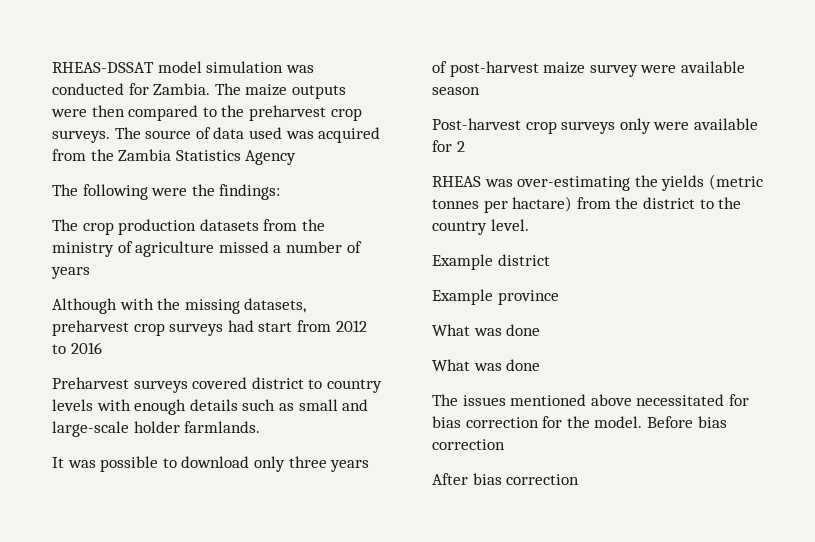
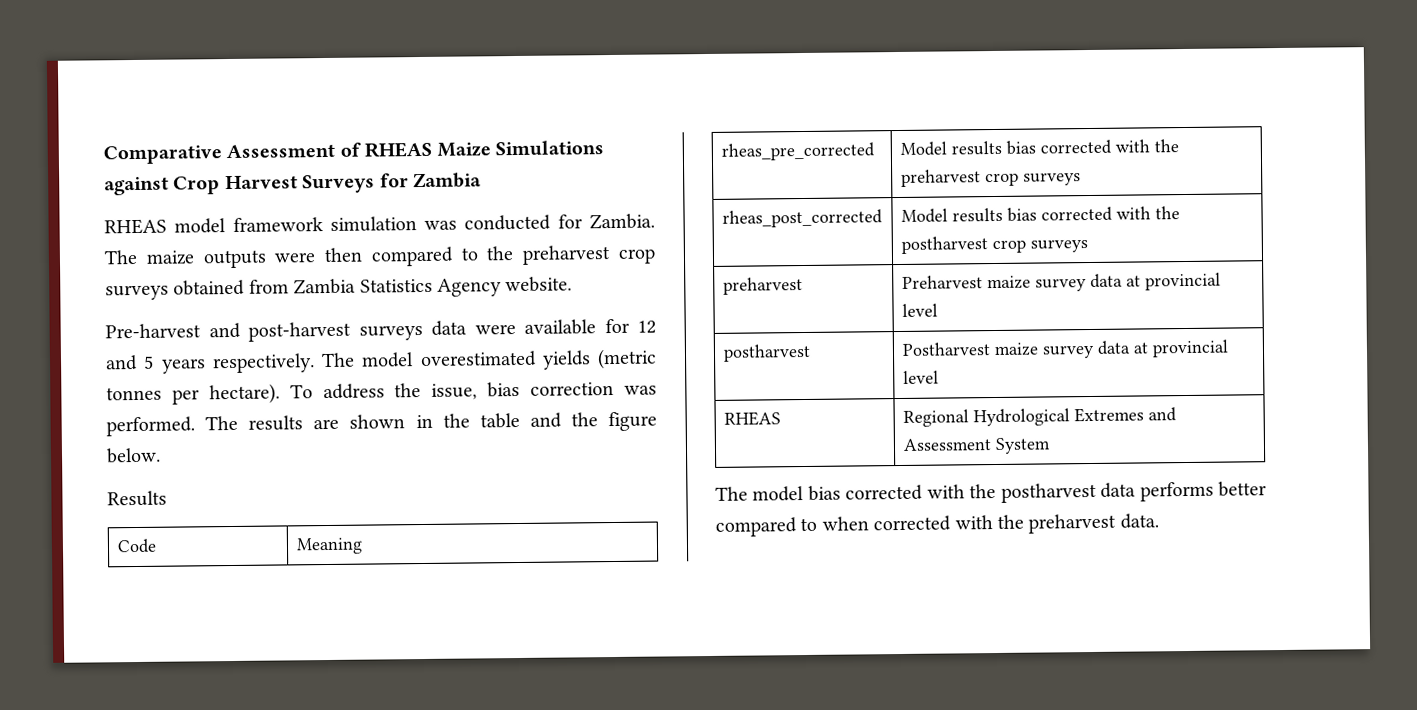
[52,61,202,73] RHEAS-DSSAT model -> [103,140,604,165] [104,172,482,196] [104,217,324,235] Comparative Assessment of RHEAS Maize Simulations against Crop Harvest Surveys for Zambia // RHEAS model framework
[52,127,381,143] [52,149,297,165] [52,184,281,200] [52,219,325,235] [52,241,362,257] [51,267,90,279] [52,298,307,314] [52,320,367,336] [52,342,102,354] [52,377,382,393] [52,399,369,415] [52,421,261,437] [52,456,370,472] [432,61,745,77] [432,87,480,95] [432,118,758,134] [432,140,465,152] [432,174,763,191] [432,196,742,213] [432,219,529,235] [432,254,550,270] [432,289,559,305] [432,324,541,336] [432,359,541,371] [432,394,749,406] [432,416,727,428] [432,439,505,450] [432,473,580,485] surveys. The source of data used was acquired from the Zambia Statistics Agency // The following were the findings: // The crop production datasets from the ministry of agriculture missed a number of years // Although with the missing datasets, preharvest crop surveys had start from 2012 to 2016 // Preharvest surveys covered district to country levels with enough details such as small and large-scale holder farmlands. // It was possible to download only three years of post-harvest maize survey were available season // Post-harvest crop surveys only were available for 2 // RHEAS was over-estimating the yields (metric tonnes per hactare) from the district to the country level. // Example district // Example province // What was done // What was done // The issues mentioned above necessitated for bias correction for the model. Before bias correction // After bias correction -> [105,276,573,301] [105,318,656,342] [105,348,657,374] [106,381,658,405] [106,411,658,437] [106,447,161,464] [107,490,167,507] [116,538,157,554] [295,537,363,555] [720,142,875,161] [899,139,1179,156] [900,169,1081,187] [721,209,883,228] [900,206,1180,223] [900,236,1088,254] [722,277,803,295] [901,272,1221,292] [901,303,938,317] [722,343,811,362] [901,339,1229,359] [902,370,939,384] [723,411,781,426] [902,407,1177,427] [902,437,1051,455] [715,481,1267,503] [715,513,1159,537] surveys obtained from Zambia Statistics Agency website. // Pre-harvest and post-harvest surveys data were available for 12 and 5 years respectively. The model overestimated yields (metric tonnes per hectare). To address the issue, bias correction was performed. The results are shown in the table and the figure below. // Results // Code | Meaning // rheas_pre_corrected | Model results bias corrected with the preharvest crop surveys // rheas_post_corrected | Model results bias corrected with the postharvest crop surveys // preharvest | Preharvest maize survey data at provincial level // postharvest | Postharvest maize survey data at provincial level // RHEAS | Regional Hydrological Extremes and Assessment System // The model bias corrected with the postharvest data performs better compared to when corrected with the preharvest data.

